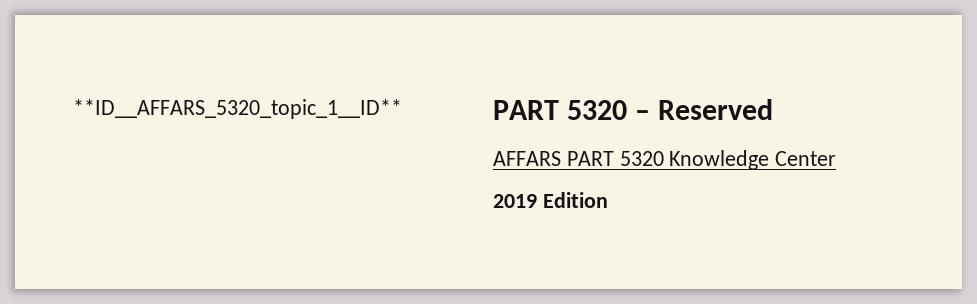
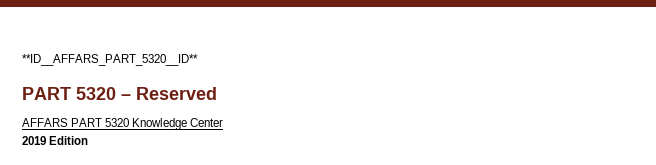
[73,99,402,119] **ID__AFFARS_5320_topic_1__ID** -> [22,54,198,66] **ID__AFFARS_PART_5320__ID**

